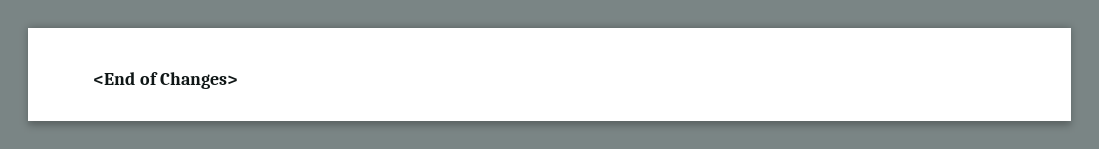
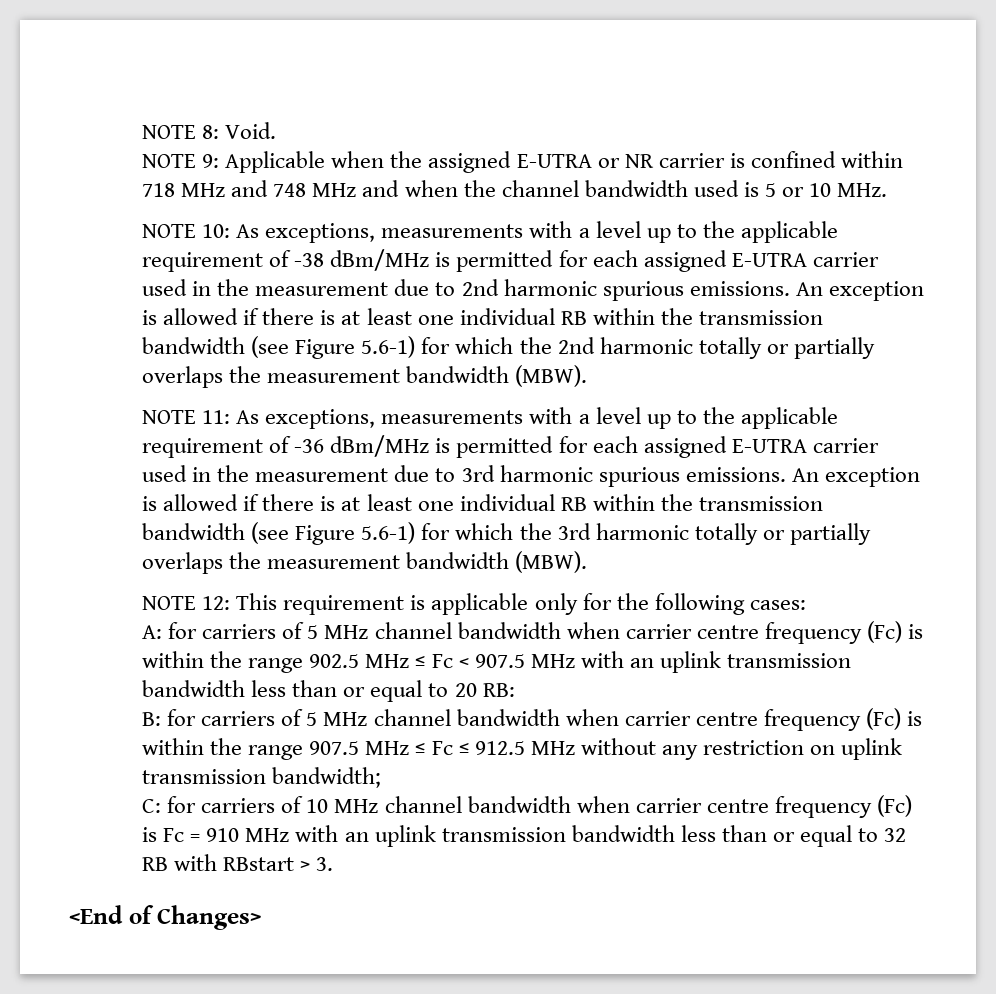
(93, 78) none -> [142,122,277,139] [142,151,904,173] [142,180,888,197] [142,221,838,243] [142,249,879,272] [142,279,924,301] [142,308,824,325] [142,336,875,359] [142,365,588,388] [142,407,838,429] [142,435,879,458] [142,465,920,487] [142,494,824,511] [142,522,871,545] [142,551,588,574] [142,593,806,615] [142,621,924,644] [142,651,852,673] [142,680,515,702] [142,708,923,731] [142,738,903,760] [142,767,382,788] [142,795,913,818] [142,825,907,847] [142,854,334,871] NOTE 8: Void. // NOTE 9: Applicable when the assigned E-UTRA or NR carrier is confined within 718 MHz and 748 MHz and when the channel bandwidth used is 5 or 10 MHz. // NOTE 10: As exceptions, measurements with a level up to the applicable requirement of -38 dBm/MHz is permitted for each assigned E-UTRA carrier used in the measurement due to 2nd harmonic spurious emissions. An exception is allowed if there is at least one individual RB within the transmission bandwidth (see Figure 5.6-1) for which the 2nd harmonic totally or partially overlaps the measurement bandwidth (MBW). // NOTE 11: As exceptions, measurements with a level up to the applicable requirement of -36 dBm/MHz is permitted for each assigned E-UTRA carrier used in the measurement due to 3rd harmonic spurious emissions. An exception is allowed if there is at least one individual RB within the transmission bandwidth (see Figure 5.6-1) for which the 3rd harmonic totally or partially overlaps the measurement bandwidth (MBW). // NOTE 12: This requirement is applicable only for the following cases: // A: for carriers of 5 MHz channel bandwidth when carrier centre frequency (Fc) is within the range 902.5 MHz ≤ Fc < 907.5 MHz with an uplink transmission bandwidth less than or equal to 20 RB: // B: for carriers of 5 MHz channel bandwidth when carrier centre frequency (Fc) is within the range 907.5 MHz ≤ Fc ≤ 912.5 MHz without any restriction on uplink transmission bandwidth; // C: for carriers of 10 MHz channel bandwidth when carrier centre frequency (Fc) is Fc = 910 MHz with an uplink transmission bandwidth less than or equal to 32 RB with RBstart > 3. //

